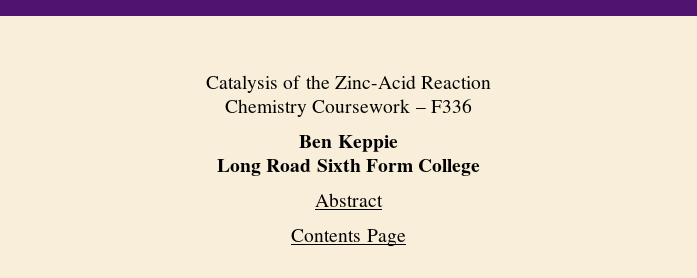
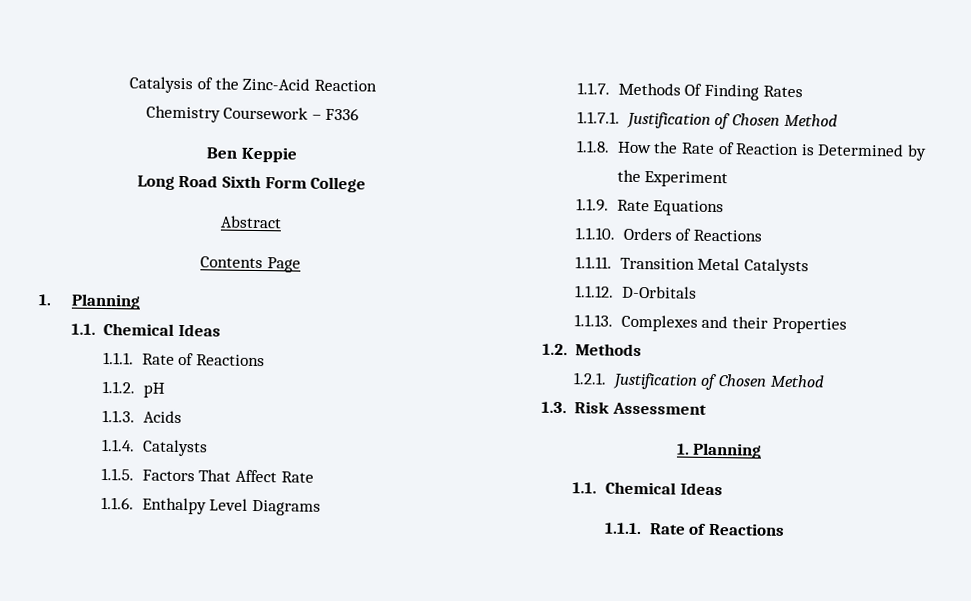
(406, 238) none -> [38,293,141,310] [70,323,221,337] [103,352,266,367] [102,380,165,398] [102,409,182,424] [101,438,208,457] [101,467,314,483] [101,496,322,516] [577,82,803,101] [577,111,838,130] [576,140,927,161] [616,169,729,188] [576,198,725,217] [575,227,763,242] [575,256,810,276] [575,285,697,299] [574,314,847,334] [541,343,643,357] [573,372,825,391] [540,401,707,415] [676,442,763,459] [572,481,723,496] [604,522,785,536] // 1. Planning // 1.1. Chemical Ideas // 1.1.1. Rate of Reactions // 1.1.2. pH // 1.1.3. Acids // 1.1.4. Catalysts // 1.1.5. Factors That Affect Rate // 1.1.6. Enthalpy Level Diagrams // 1.1.7. Methods Of Finding Rates // 1.1.7.1. Justification of Chosen Method // 1.1.8. How the Rate of Reaction is Determined by the Experiment // 1.1.9. Rate Equations // 1.1.10. Orders of Reactions // 1.1.11. Transition Metal Catalysts // 1.1.12. D-Orbitals // 1.1.13. Complexes and their Properties // 1.2. Methods // 1.2.1. Justification of Chosen Method // 1.3. Risk Assessment // 1. Planning // 1.1. Chemical Ideas // 1.1.1. Rate of Reactions

